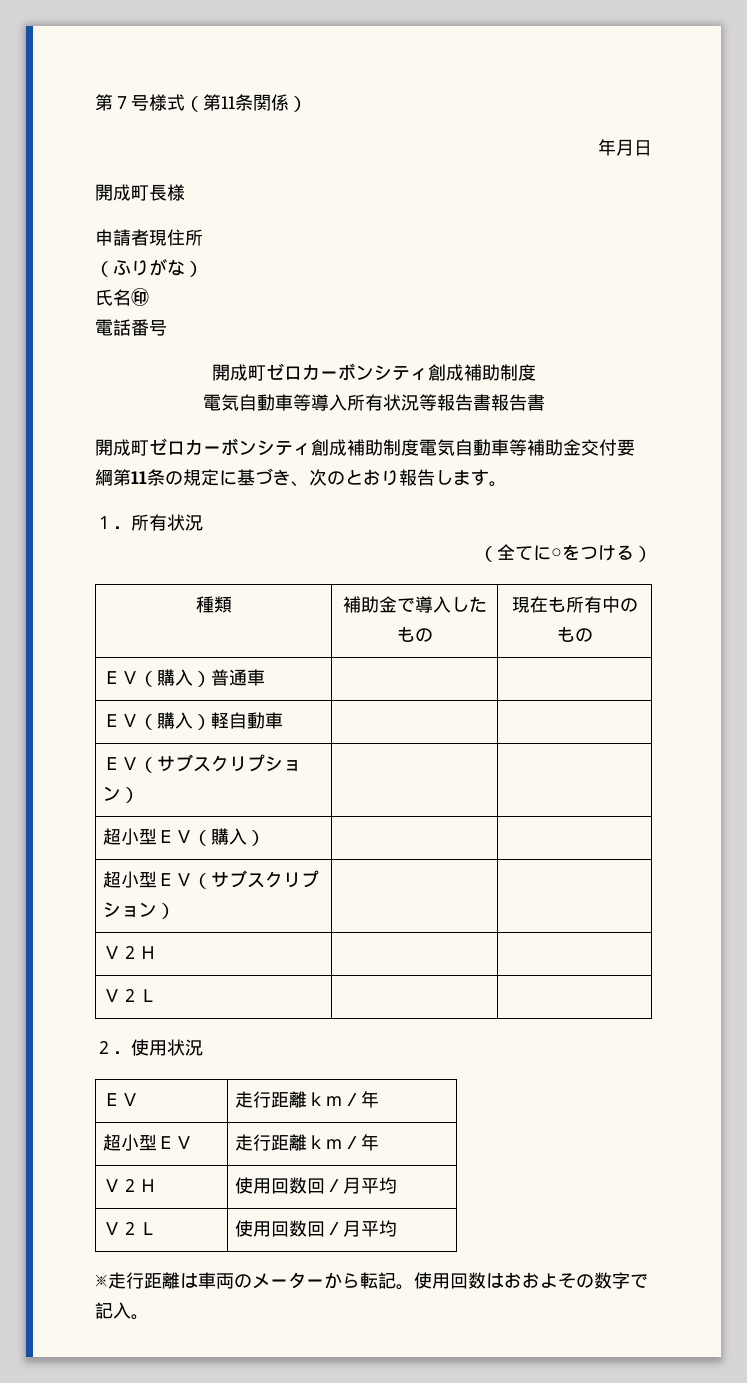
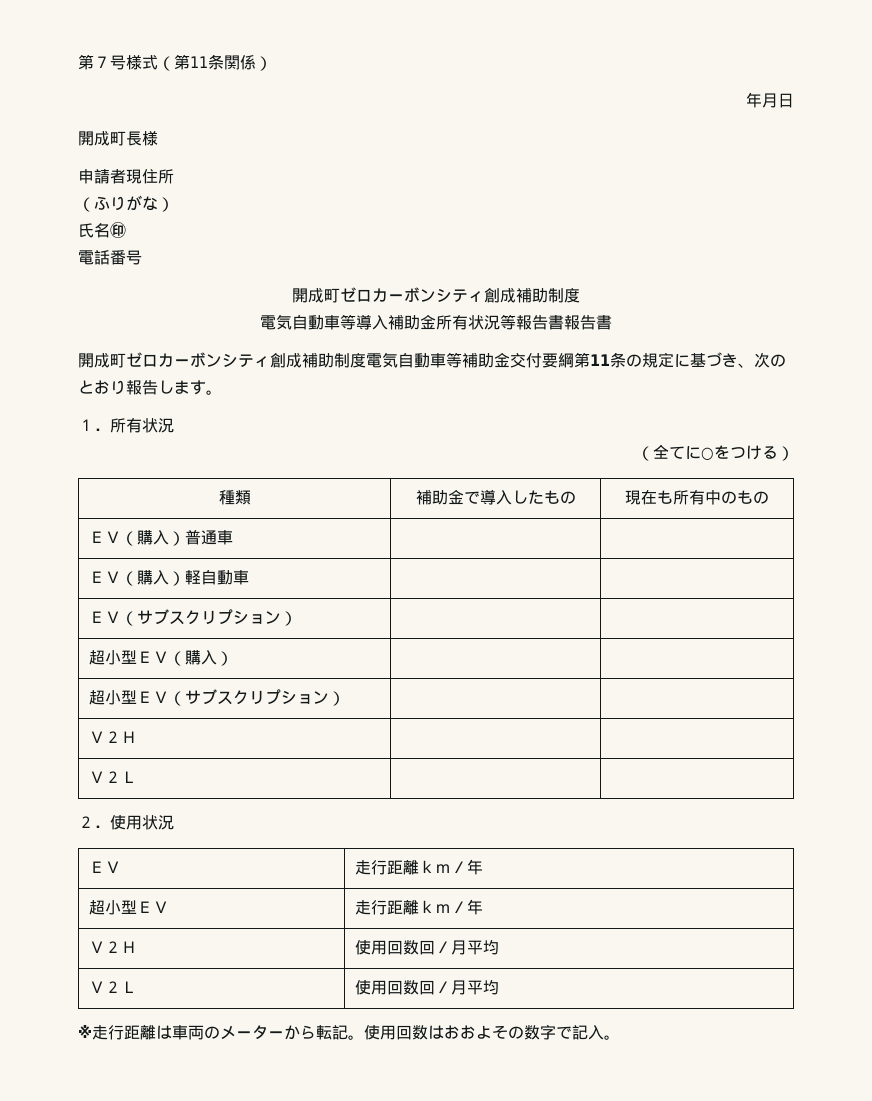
(347, 402) none -> [388,314,436,330] 補助金

